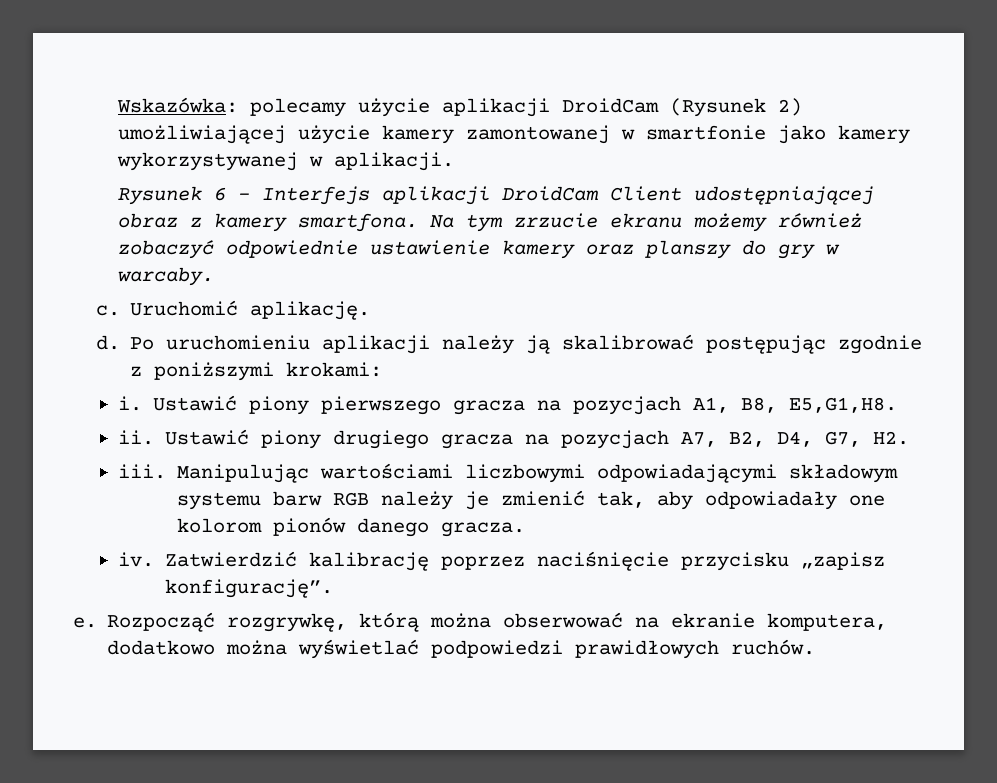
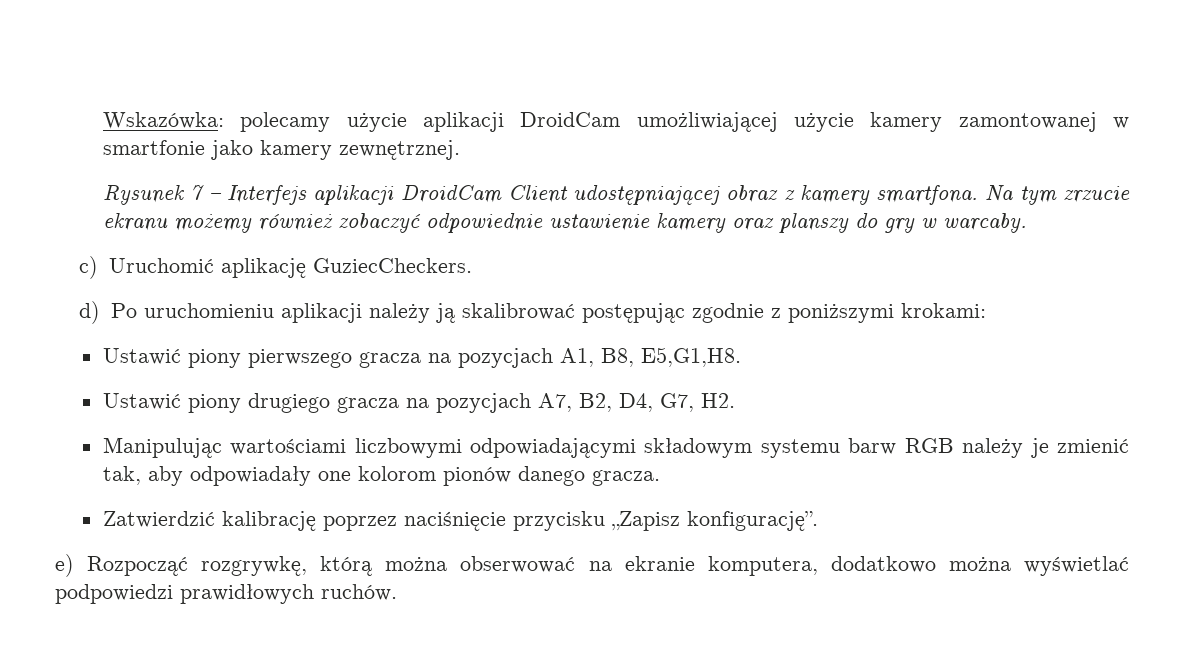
[670,98,803,117] (Rysunek 2) -> (621, 119) none
[117,152,455,171] wykorzystywanej w aplikacji. -> [339,140,461,160] zewnętrznej.
[214,187,227,201] 6 -> [190,185,205,200] 7
[95,300,370,320] [95,335,120,350] c. Uruchomić aplikację. // d. -> [79,256,472,279] [79,301,101,324] c) Uruchomić aplikację GuziecCheckers. // d)
[118,396,143,411] i. -> (986, 310) none
[118,430,155,445] ii. -> (741, 357) none
[118,464,167,479] iii. -> (735, 400) none
[118,552,155,567] iv. -> (660, 478) none
[800,552,885,570] „zapisz -> [611,511,680,531] „Zapisz
[73,617,97,628] e. -> [55,554,74,577] e)

